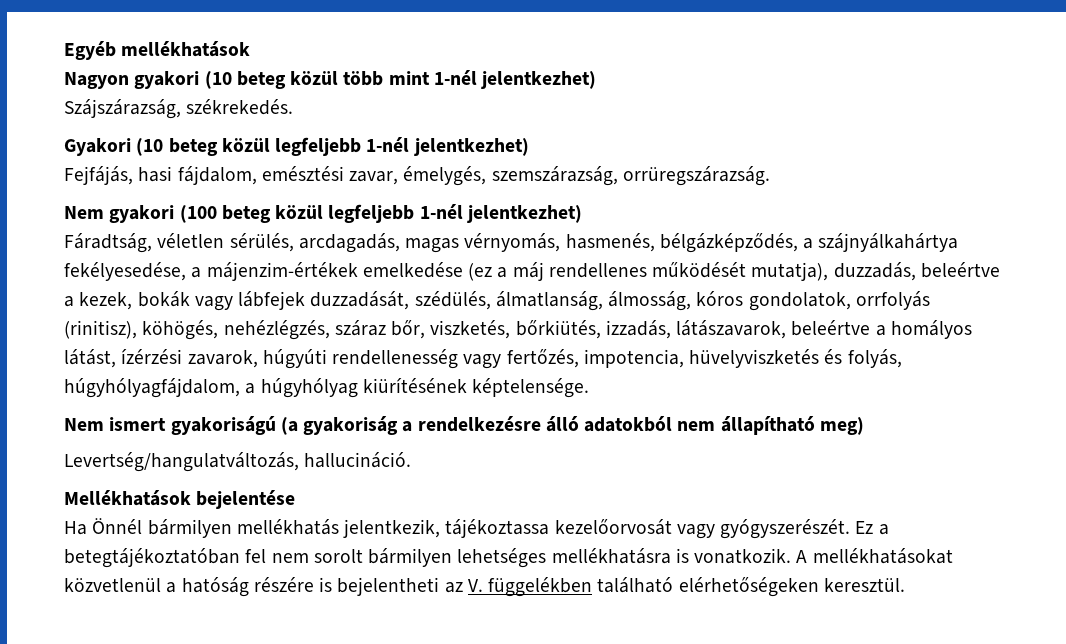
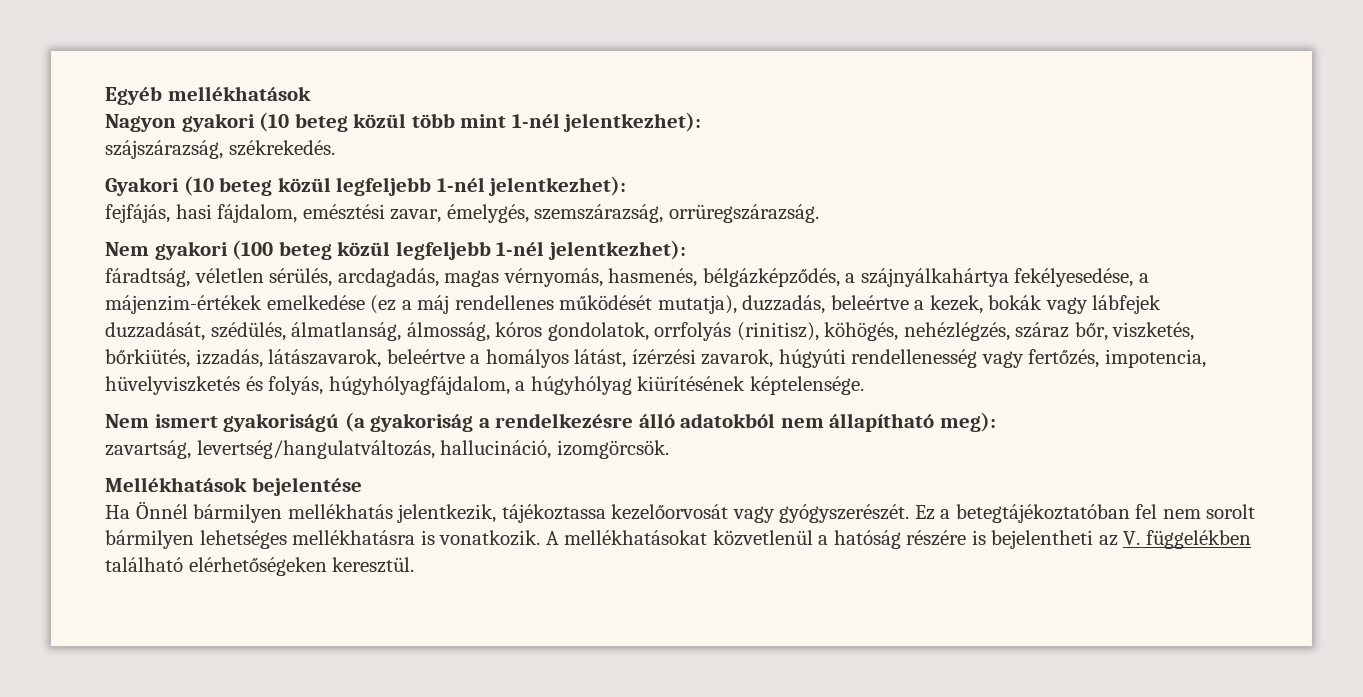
[481,71,597,89] [64,99,181,119] jelentkezhet) // Szájszárazság, -> [563,112,702,132] [105,140,223,159] jelentkezhet): // szájszárazság,
[413,138,529,156] [64,166,133,185] jelentkezhet) // Fejfájás, -> [488,176,627,196] [105,204,170,223] jelentkezhet): // fejfájás,
[466,205,582,223] [64,233,152,253] jelentkezhet) // Fáradtság, -> [547,240,686,260] [105,268,190,287] jelentkezhet): // fáradtság,
[819,417,864,435] [64,452,412,472] meg) // Levertség/hangulatváltozás, hallucináció. -> [939,412,996,432] [105,440,669,459] meg): // zavartság, levertség/hangulatváltozás, hallucináció, izomgörcsök.

